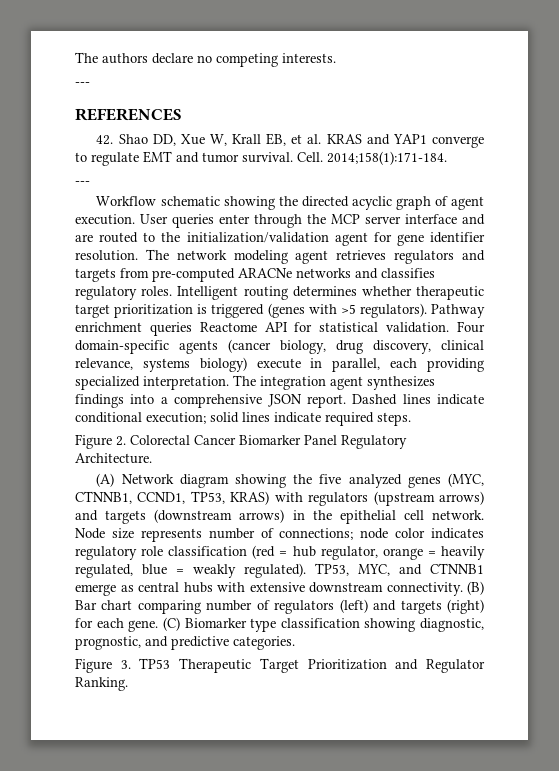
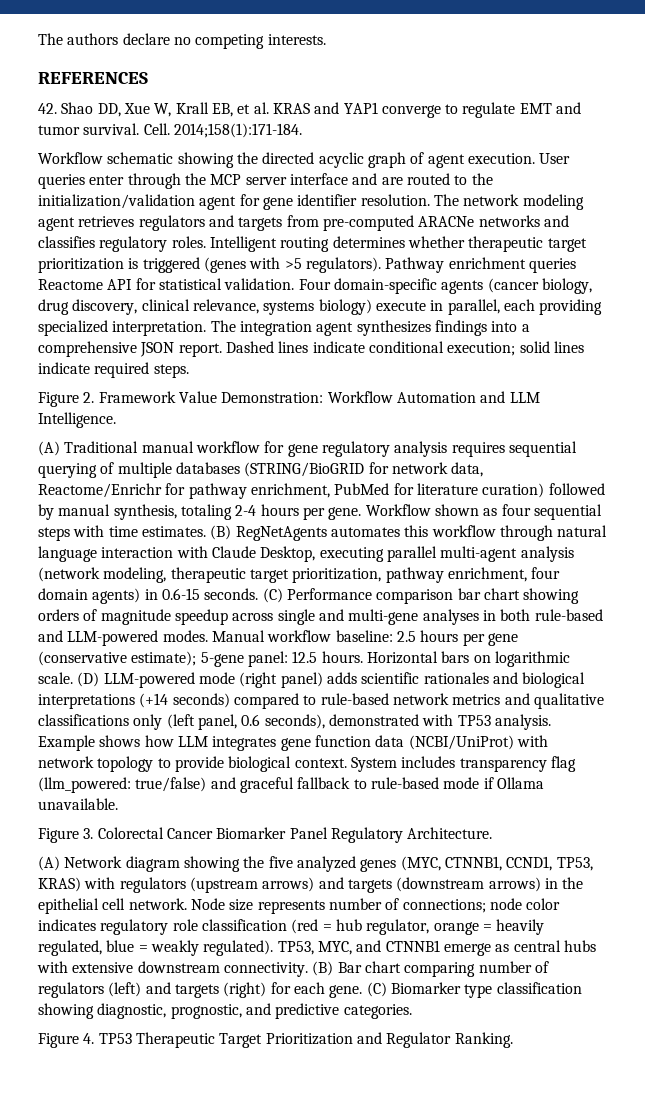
[75,82,90,86] // --- -> (326, 39) none
[75,181,90,185] // --- -> (302, 130) none
(126, 441) none -> [98,391,540,403] [38,412,116,428] [38,441,577,457] [38,462,484,478] [38,483,605,499] [38,504,602,520] [38,525,608,541] [38,546,574,562] [38,567,561,583] [38,588,580,604] [38,609,603,625] [38,630,518,646] [38,651,570,667] [38,672,586,688] [38,693,604,709] [38,714,551,730] [38,735,548,751] [38,756,576,772] [38,777,544,793] [38,798,118,810] [38,828,94,843] Framework Value Demonstration: Workflow Automation and LLM Intelligence. // (A) Traditional manual workflow for gene regulatory analysis requires sequential querying of multiple databases (STRING/BioGRID for network data, Reactome/Enrichr for pathway enrichment, PubMed for literature curation) followed by manual synthesis, totaling 2-4 hours per gene. Workflow shown as four sequential steps with time estimates. (B) RegNetAgents automates this workflow through natural language interaction with Claude Desktop, executing parallel multi-agent analysis (network modeling, therapeutic target prioritization, pathway enrichment, four domain agents) in 0.6-15 seconds. (C) Performance comparison bar chart showing orders of magnitude speedup across single and multi-gene analyses in both rule-based and LLM-powered modes. Manual workflow baseline: 2.5 hours per gene (conservative estimate); 5-gene panel: 12.5 hours. Horizontal bars on logarithmic scale. (D) LLM-powered mode (right panel) adds scientific rationales and biological interpretations (+14 seconds) compared to rule-based network metrics and qualitative classifications only (left panel, 0.6 seconds), demonstrated with TP53 analysis. Example shows how LLM integrates gene function data (NCBI/UniProt) with network topology to provide biological context. System includes transparency flag (llm_powered: true/false) and graceful fallback to rule-based mode if Ollama unavailable. // Figure 3.
[120,660,131,669] 3. -> [83,1033,95,1044] 4.

